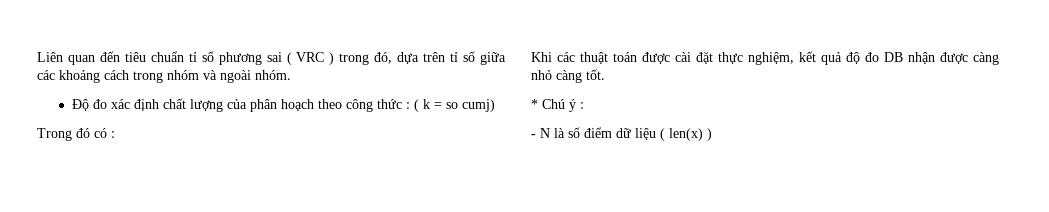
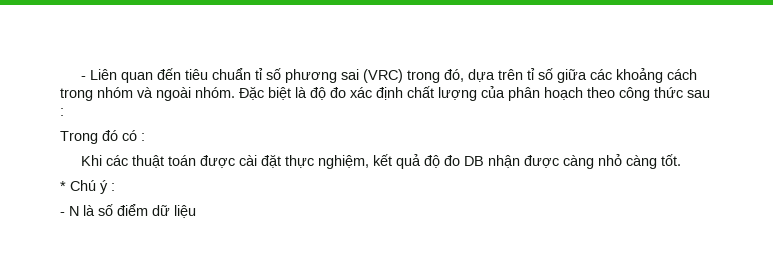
(37, 57) none -> [81,76,87,80] -
[286,52,335,65] ( VRC ) -> [363,69,404,83] (VRC)
[71,99,89,111] // Độ -> [239,86,326,100] Đặc biệt là độ
[405,99,495,112] : ( k = so cumj) -> [687,90,710,98] [60,108,64,116] sau :
[660,128,712,141] ( len(x) ) -> (196, 211) none

